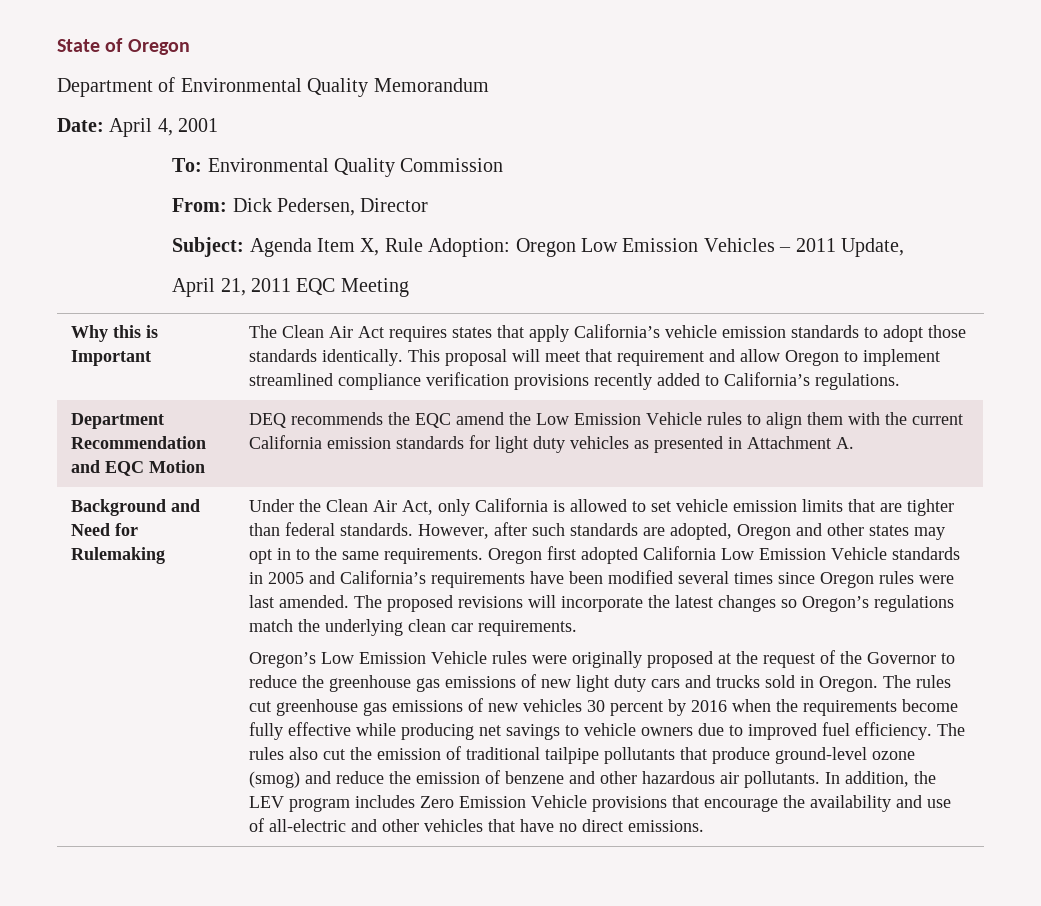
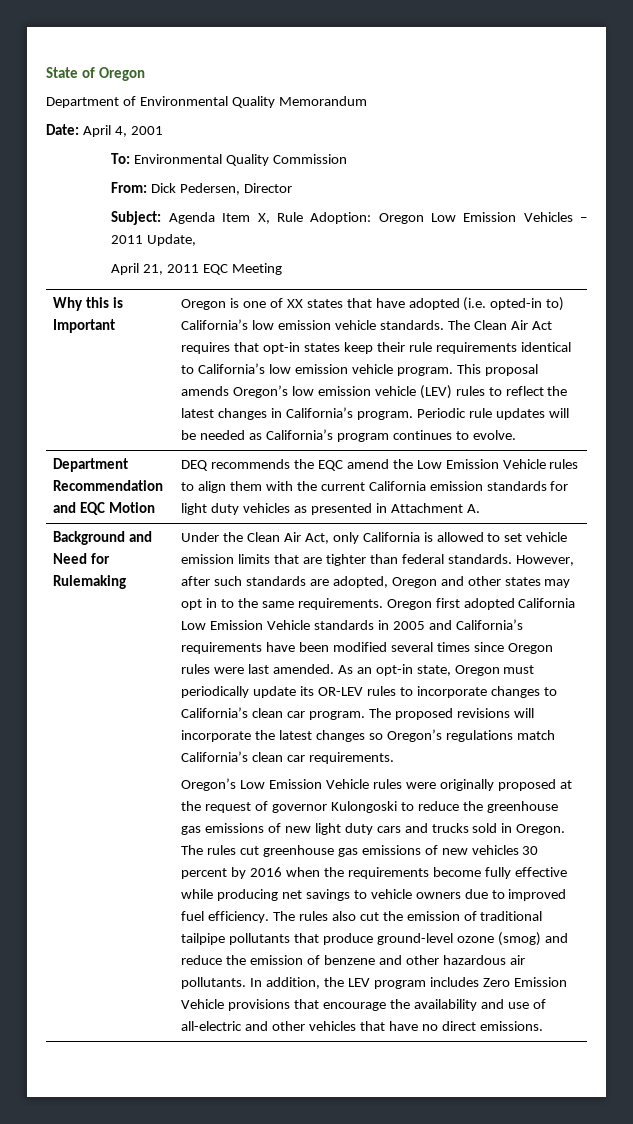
(151, 358) none -> [181,297,565,311] [181,319,444,330] Oregon is one of XX states that have adopted (i.e. opted-in to) California’s low emission vehicle standards.
[451,324,966,342] [248,349,940,366] [248,372,900,390] states that apply California’s vehicle emission standards to adopt those standards identically. This proposal will meet that requirement and allow Oregon to implement streamlined compliance verification provisions recently added to California’s regulations. -> [234,342,571,354] [181,363,538,376] [181,385,568,399] [181,407,569,420] [181,429,516,442] that opt-in states keep their rule requirements identical to California’s low emission vehicle program. This proposal amends Oregon’s low emission vehicle (LEV) rules to reflect the latest changes in California’s program. Periodic rule updates will be needed as California’s program continues to evolve.
(349, 601) none -> [337,664,535,676] [181,686,557,698] [181,707,365,720] As an opt-in state, Oregon must periodically update its OR-LEV rules to incorporate changes to California’s clean car program.
[297,619,403,636] the underlying -> [181,751,249,762] California’s
[839,651,936,664] the Governor -> [271,801,397,813] governor Kulongoski

